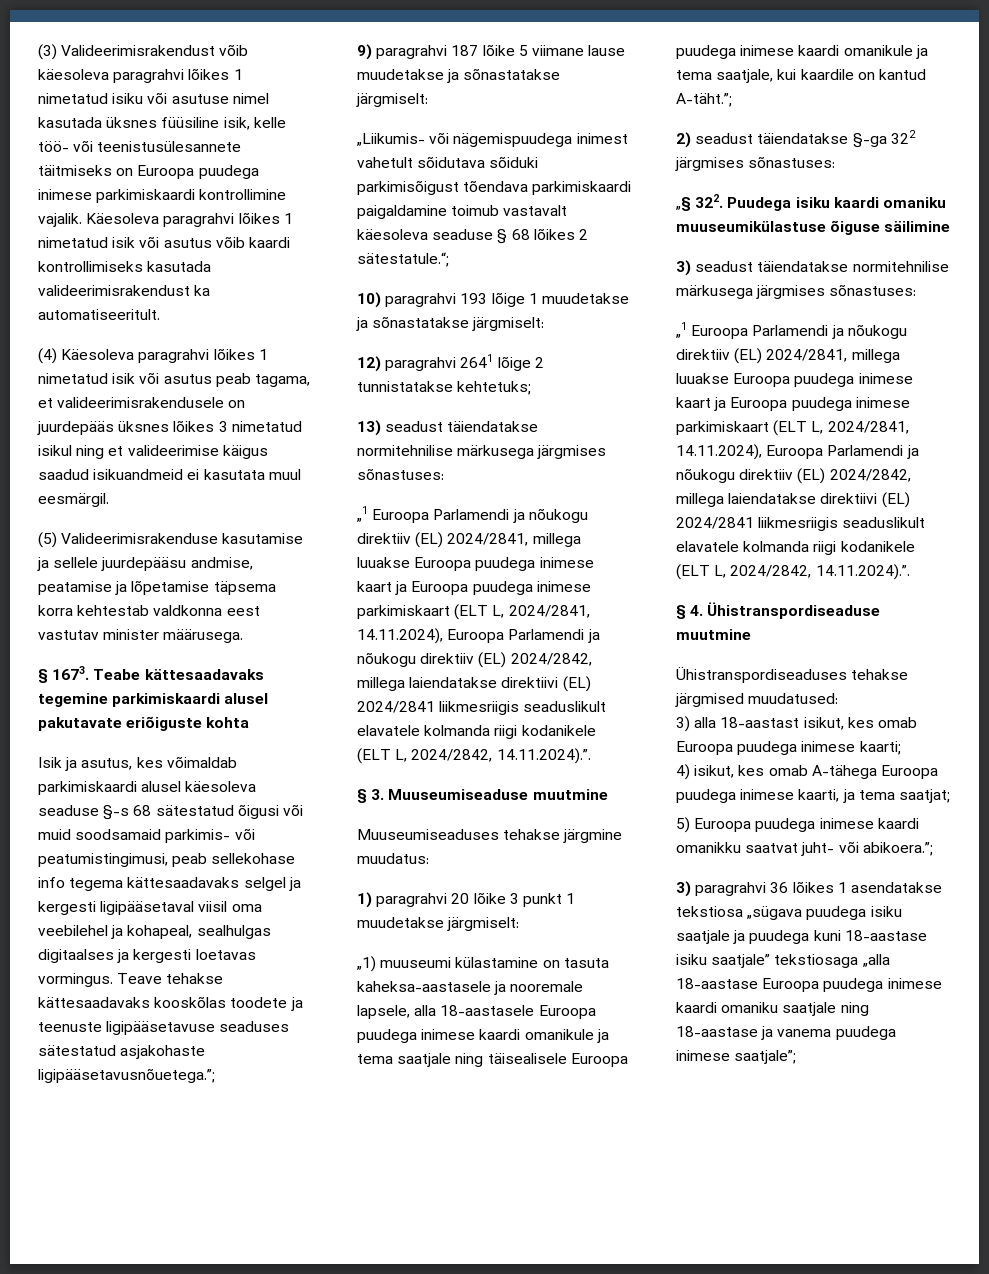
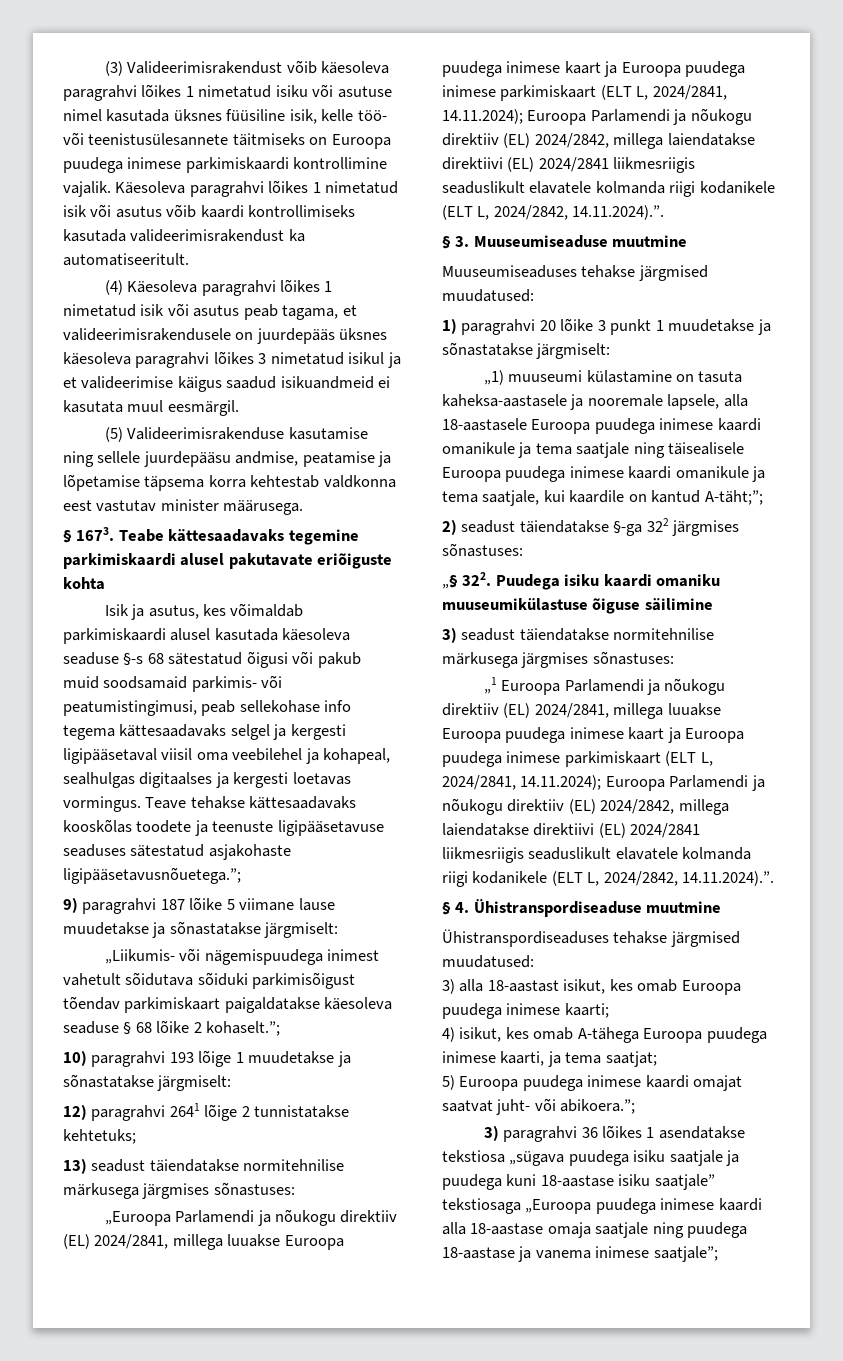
(170, 426) none -> [63,352,210,368] käesoleva paragrahvi
[76,445,105,459] ning -> [387,352,401,368] ja
[37,557,49,571] ja -> [63,451,94,467] ning
(182, 786) none -> [214,628,278,641] kasutada
(303, 810) none -> [317,652,361,668] pakub
[463,180,632,195] [357,205,568,219] tõendava parkimiskaardi paigaldamine toimub vastavalt -> [63,996,320,1013] tõendav parkimiskaart paigaldatakse
[533,228,588,240] [357,252,449,267] lõikes 2 sätestatule.“; -> [156,1020,281,1036] lõike 2 kohaselt.”;
[356,506,430,523] „1 Euroopa -> [104,1211,171,1226] „Euroopa
[357,628,443,644] 14.11.2024), -> [442,109,523,124] 14.11.2024);
[563,829,623,843] [357,853,429,864] järgmine muudatus: -> [638,265,708,281] [442,289,534,302] järgmised muudatused:
(444, 922) none -> [757,319,771,335] [442,342,533,356] ja sõnastatakse
[676,93,732,107] A-täht.”; -> [704,490,763,505] A-täht;”;
[676,444,762,460] 14.11.2024), -> [520,775,602,790] 14.11.2024);
[676,842,741,853] omanikku -> [693,1075,743,1091] omajat
[861,954,890,967] [676,978,942,992] [676,1002,869,1016] „alla 18-aastase Euroopa puudega inimese kaardi omaniku saatjale ning -> [525,1198,762,1214] [442,1222,748,1238] „Euroopa puudega inimese kaardi alla 18-aastase omaja saatjale ning puudega
[835,1026,896,1040] puudega -> (591, 1254) none

